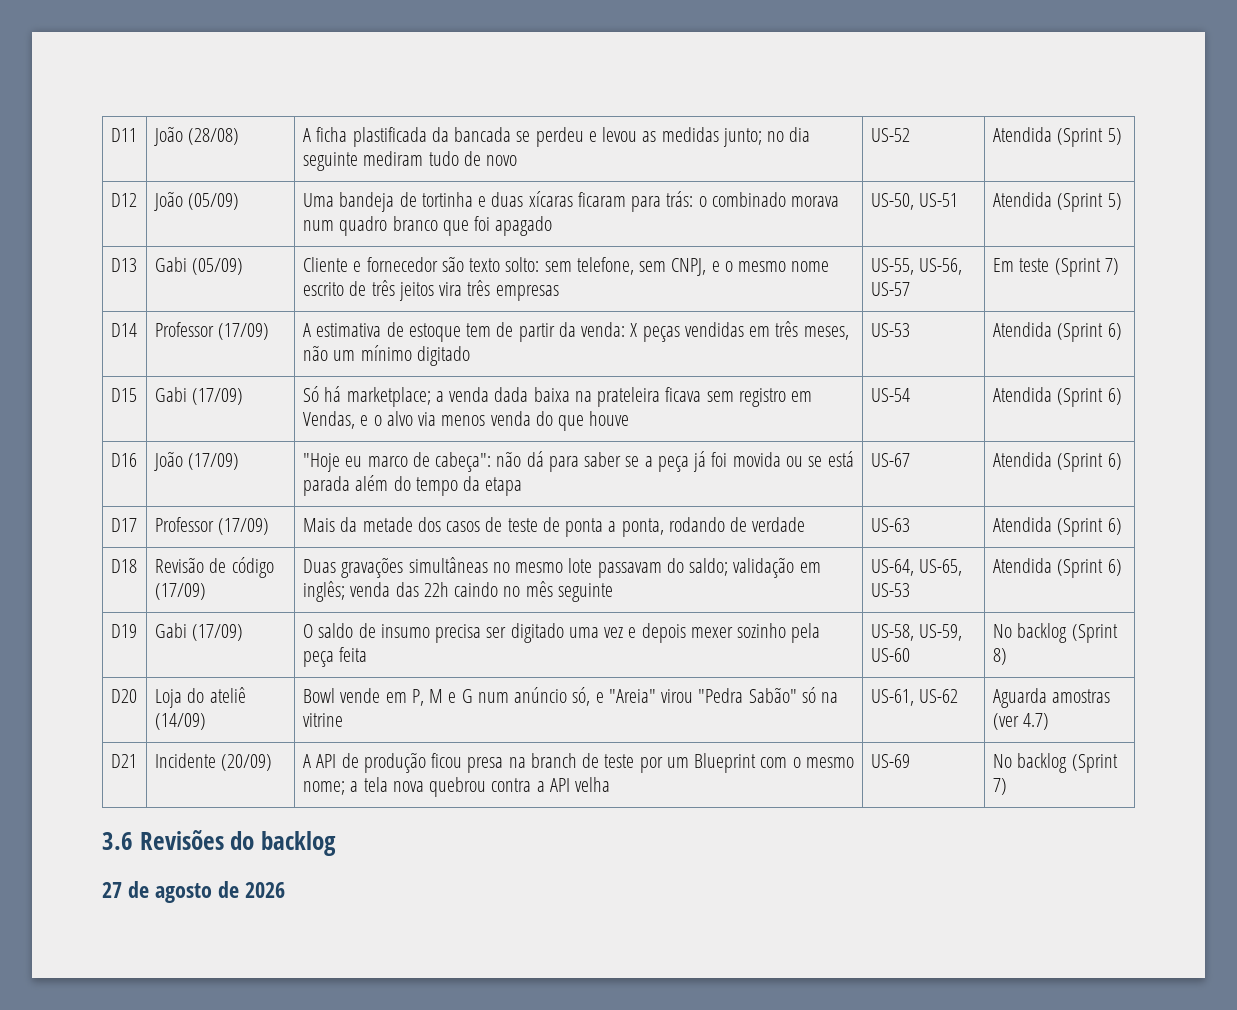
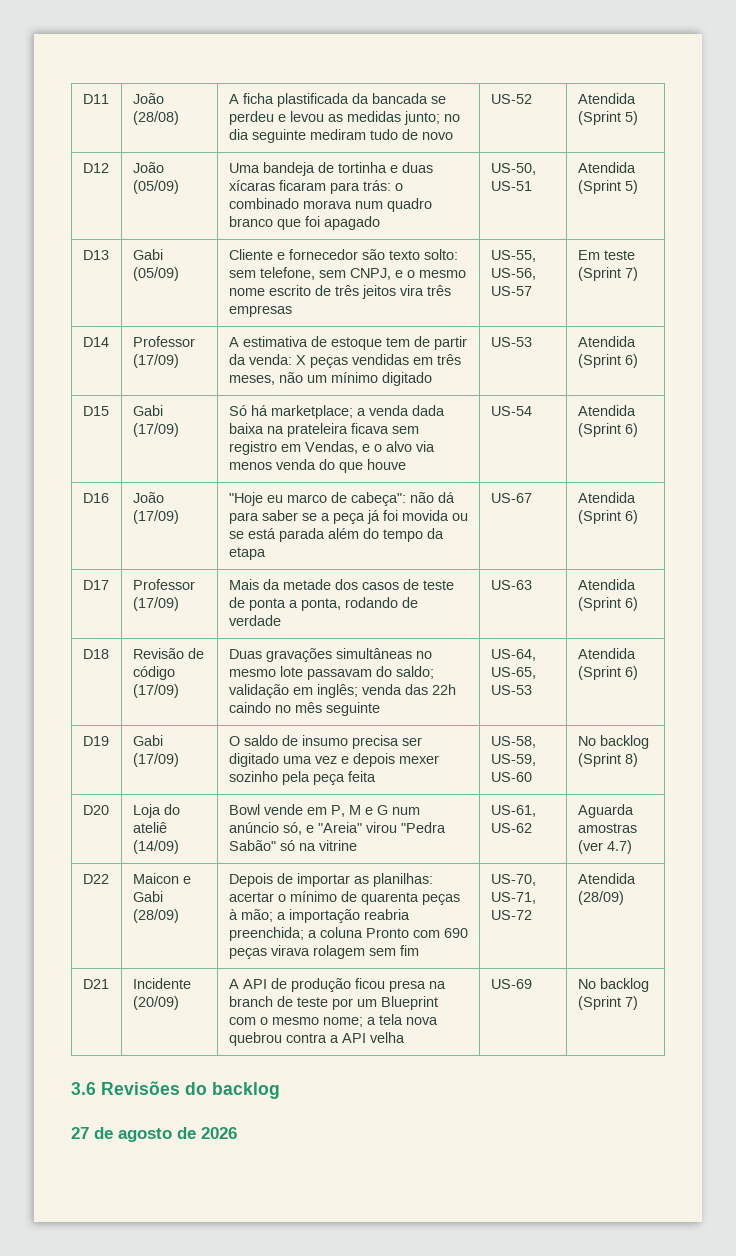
(1050, 721) none -> [82,874,109,884] [132,873,191,884] [132,891,163,902] [132,909,179,923] [228,873,433,887] [228,891,460,905] [228,909,410,923] [228,927,468,941] [228,945,419,959] [490,874,536,886] [490,892,536,904] [490,910,532,920] [577,873,636,884] [577,891,624,905] // D22 | Maicon e Gabi (28/09) | Depois de importar as planilhas: acertar o mínimo de quarenta peças à mão; a importação reabria preenchida; a coluna Pronto com 690 peças virava rolagem sem fim | US-70, US-71, US-72 | Atendida (28/09)

